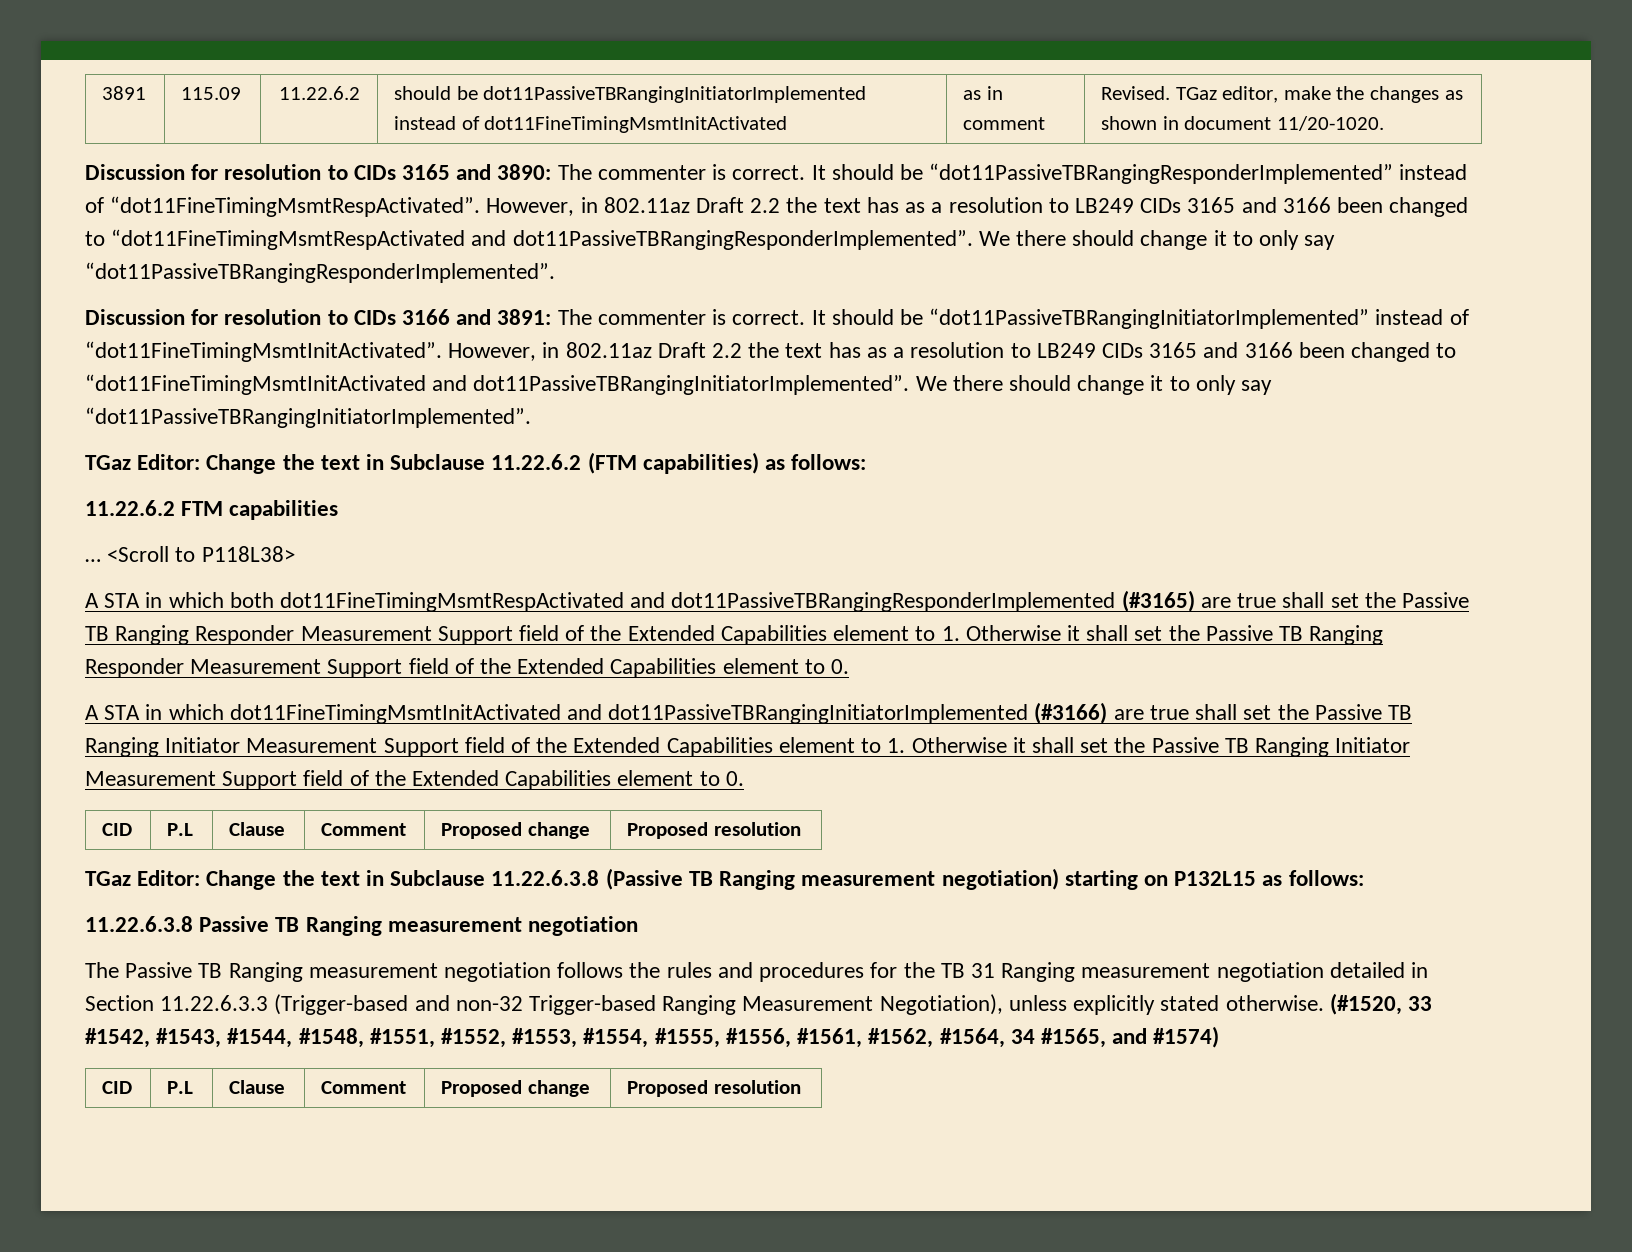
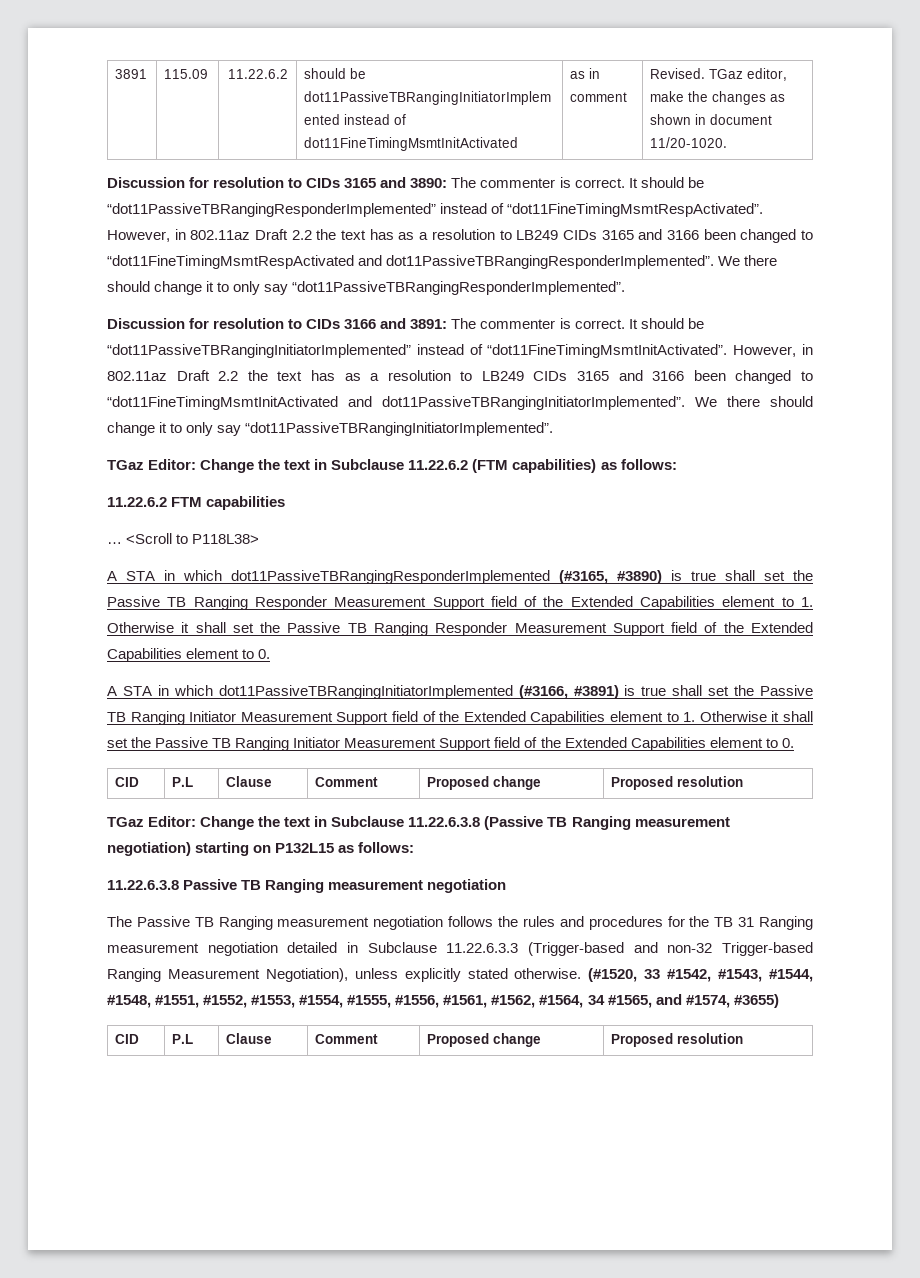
[229,590,1231,612] both dot11FineTimingMsmtRespActivated and dot11PassiveTBRangingResponderImplemented (#3165) are -> [231,570,682,584] dot11PassiveTBRangingResponderImplemented (#3165, #3890) is
[229,702,1144,724] dot11FineTimingMsmtInitActivated and dot11PassiveTBRangingInitiatorImplemented (#3166) are -> [218,685,636,699] dot11PassiveTBRangingInitiatorImplemented (#3166, #3891) is
[85,995,154,1011] Section -> [367,942,437,953] Subclause
[1153,1026,1220,1048] #1574) -> [685,994,779,1008] #1574, #3655)

